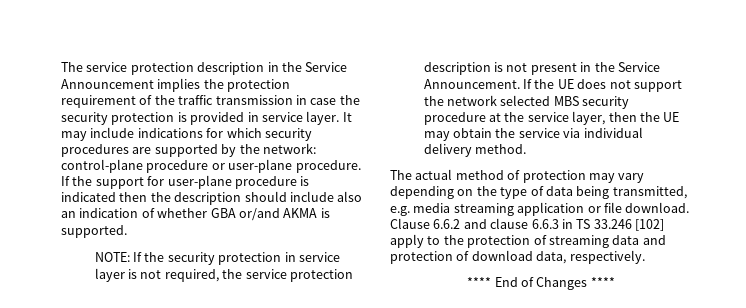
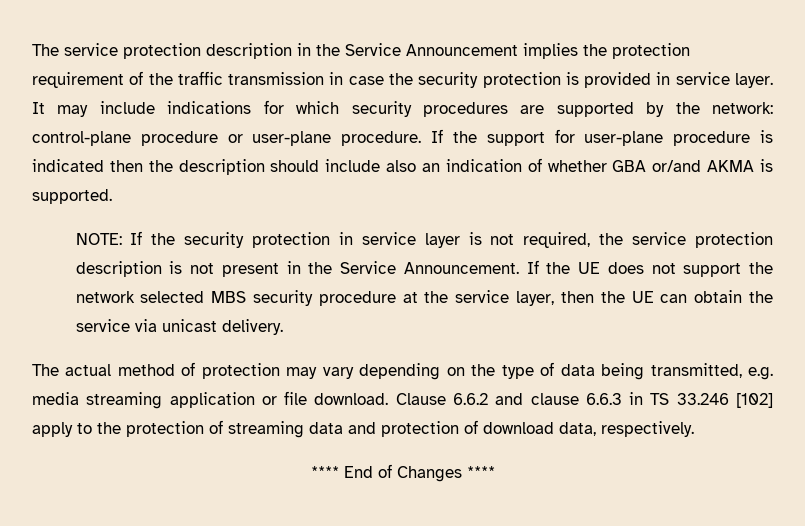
[423,131,450,141] may -> [660,294,688,303] can
[583,127,643,138] [423,143,527,157] individual delivery method. -> [161,319,283,335] unicast delivery.

